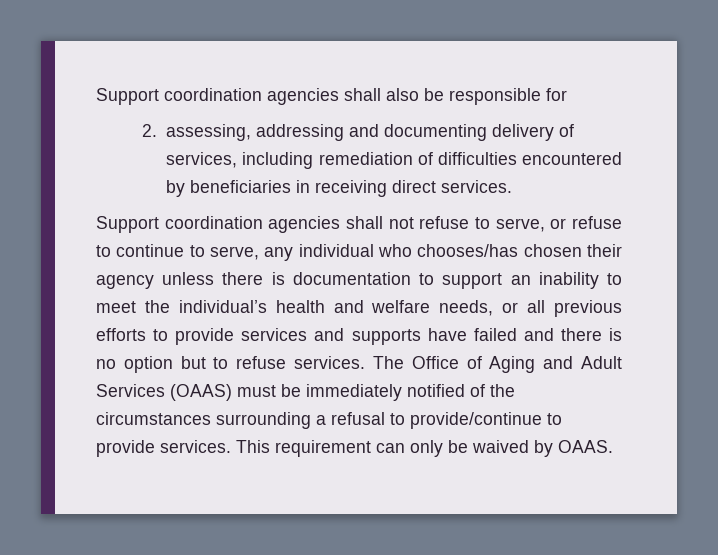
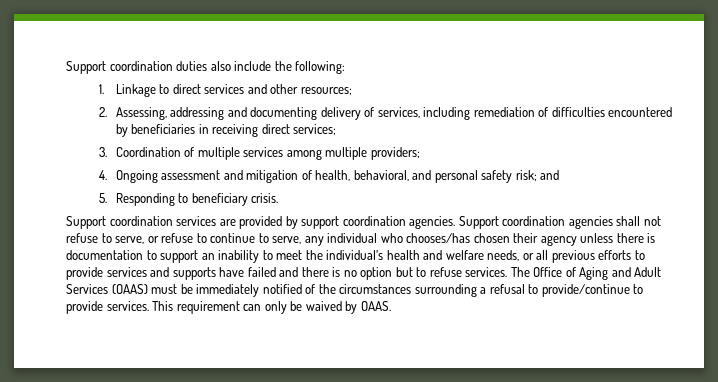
[96,88,567,105] [142,124,252,141] Support coordination agencies shall also be responsible for // 2. assessing, -> [66,61,346,74] [99,84,352,97] [99,107,167,120] Support coordination duties also include the following: // 1. Linkage to direct services and other resources; // 2. Assessing,
[441,180,513,193] services. // -> [293,124,337,135] [99,147,420,160] [99,170,560,183] [99,193,279,206] [66,216,456,229] services; // 3. Coordination of multiple services among multiple providers; // 4. Ongoing assessment and mitigation of health, behavioral, and personal safety risk; and // 5. Responding to beneficiary crisis. // Support coordination services are provided by support coordination agencies.

